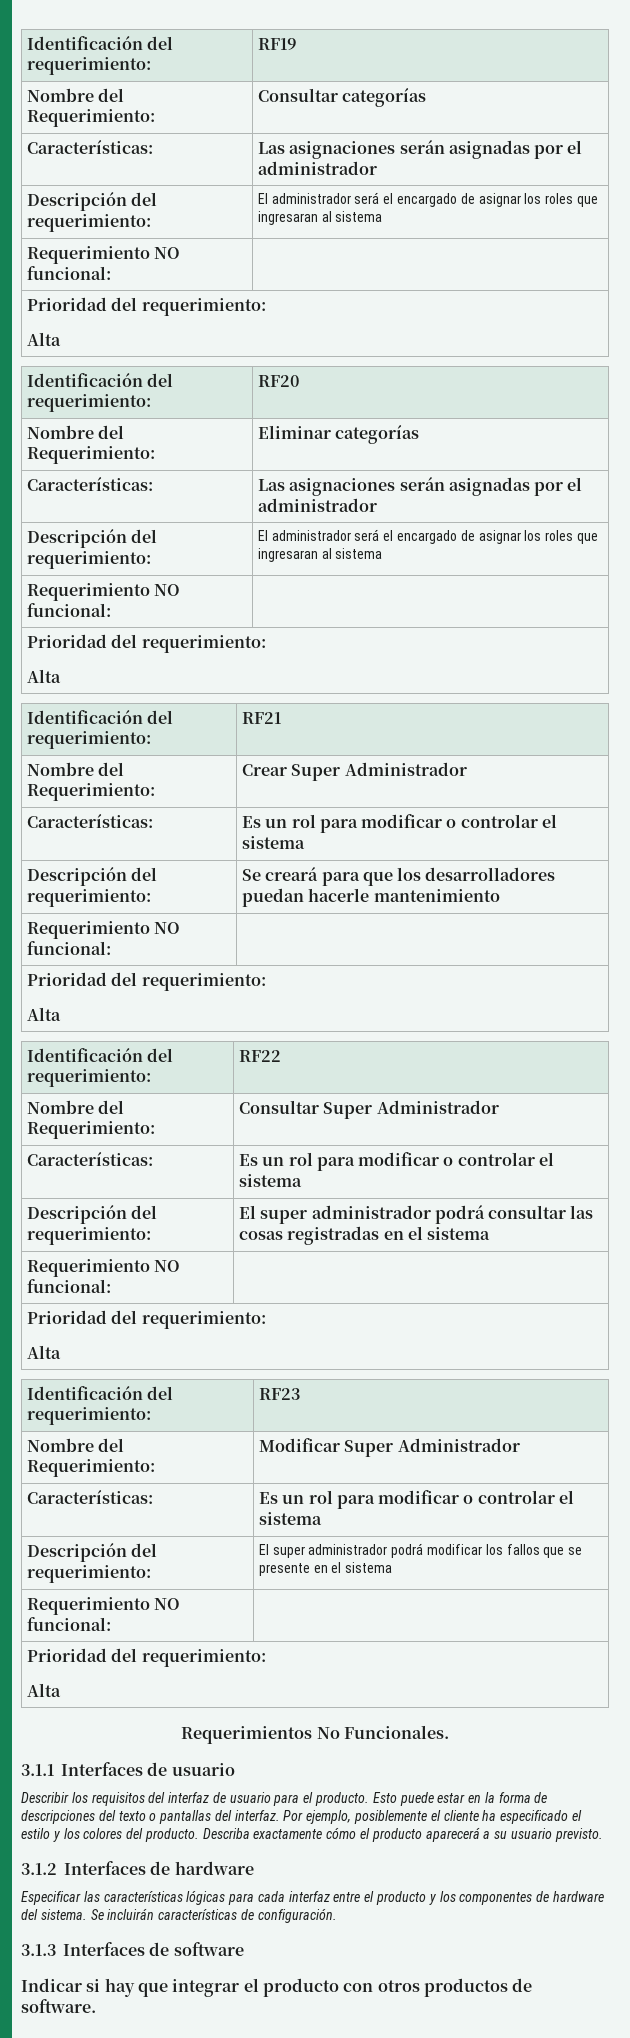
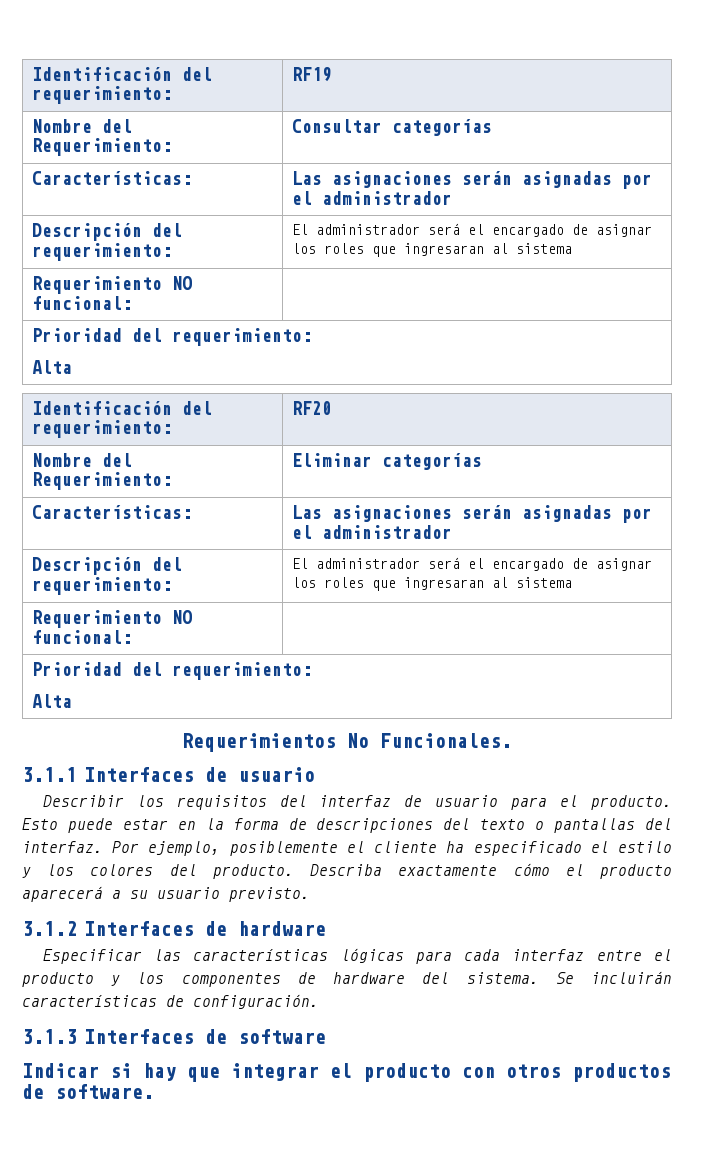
[26,710,174,724] [26,731,151,749] [241,712,281,724] [26,762,125,776] [26,783,155,801] [241,762,467,781] [26,814,153,828] [241,814,558,833] [241,836,305,849] [26,867,158,886] [26,889,151,907] [241,867,556,886] [241,888,500,907] [26,921,181,939] [26,941,111,955] [26,972,266,991] [26,1007,61,1021] [26,1048,174,1062] [26,1069,151,1087] [238,1050,281,1062] [26,1100,125,1114] [26,1121,155,1139] [238,1100,499,1119] [26,1152,153,1166] [238,1152,555,1171] [238,1174,302,1187] [26,1205,158,1224] [26,1227,151,1245] [238,1205,594,1224] [238,1226,491,1245] [26,1259,181,1277] [26,1279,111,1293] [26,1310,266,1329] [26,1345,61,1359] [26,1386,174,1400] [26,1407,151,1425] [258,1388,300,1400] [26,1438,125,1452] [26,1459,155,1477] [258,1438,520,1457] [26,1490,153,1504] [258,1490,575,1509] [258,1512,322,1525] [26,1543,158,1562] [26,1565,151,1583] [258,1543,583,1558] [258,1562,393,1576] [26,1597,181,1615] [26,1617,111,1631] [26,1648,266,1667] [26,1683,61,1697] // Identificación del requerimiento: | RF21 // Nombre del Requerimiento: | Crear Super Administrador // Características: | Es un rol para modificar o controlar el sistema // Descripción del requerimiento: | Se creará para que los desarrolladores puedan hacerle mantenimiento // Requerimiento NO funcional: | // Prioridad del requerimiento: // Alta // Identificación del requerimiento: | RF22 // Nombre del Requerimiento: | Consultar Super Administrador // Características: | Es un rol para modificar o controlar el sistema // Descripción del requerimiento: | El super administrador podrá consultar las cosas registradas en el sistema // Requerimiento NO funcional: | // Prioridad del requerimiento: // Alta // Identificación del requerimiento: | RF23 // Nombre del Requerimiento: | Modificar Super Administrador // Características: | Es un rol para modificar o controlar el sistema // Descripción del requerimiento: | El super administrador podrá modificar los fallos que se presente en el sistema // Requerimiento NO funcional: | // Prioridad del requerimiento: // Alta -> (72, 701) none

